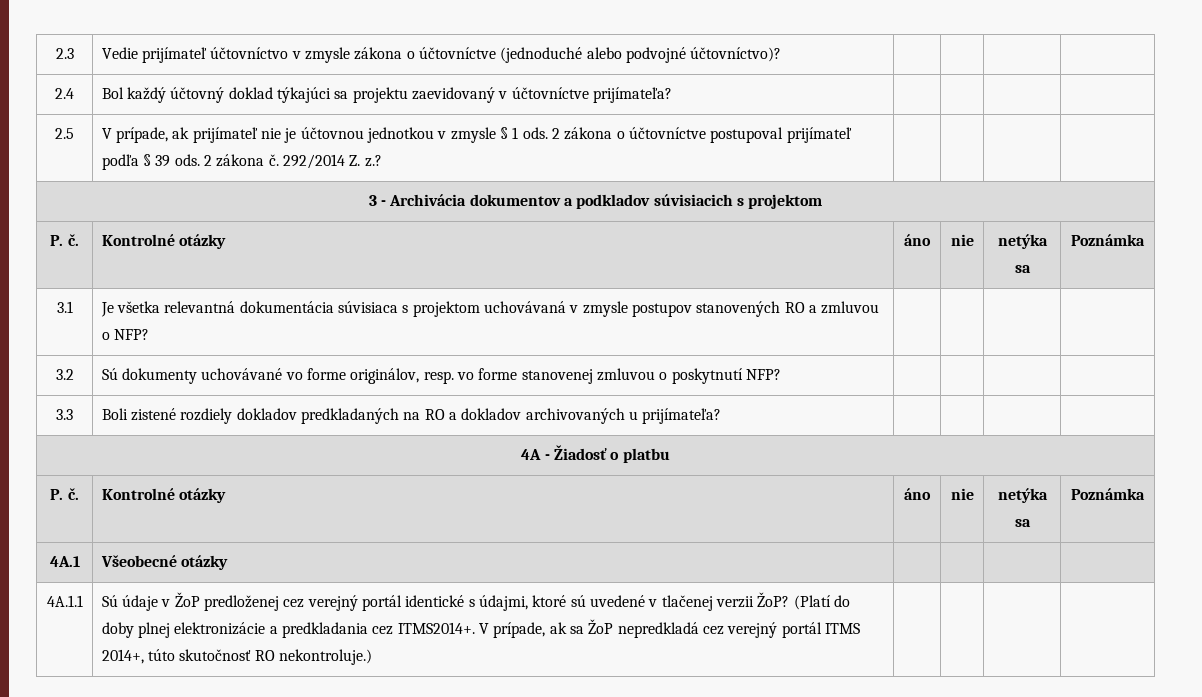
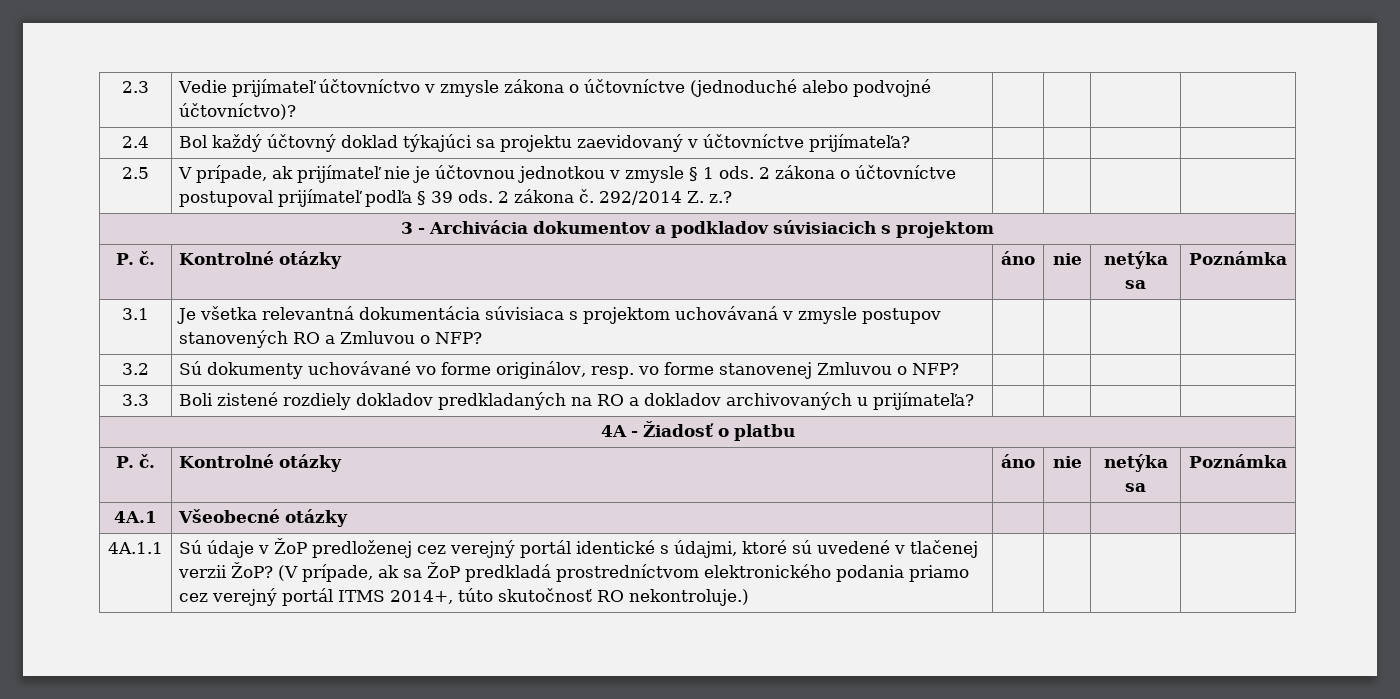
[821,301,880,314] zmluvou -> [340,331,416,344] Zmluvou
[596,368,743,384] zmluvou o poskytnutí -> [817,362,908,375] Zmluvou o
[793,595,850,610] [101,619,699,638] (Platí do doby plnej elektronizácie a predkladania cez ITMS2014+. V prípade, ak sa ŽoP nepredkladá -> [278,562,970,582] (V prípade, ak sa ŽoP predkladá prostredníctvom elektronického podania priamo

